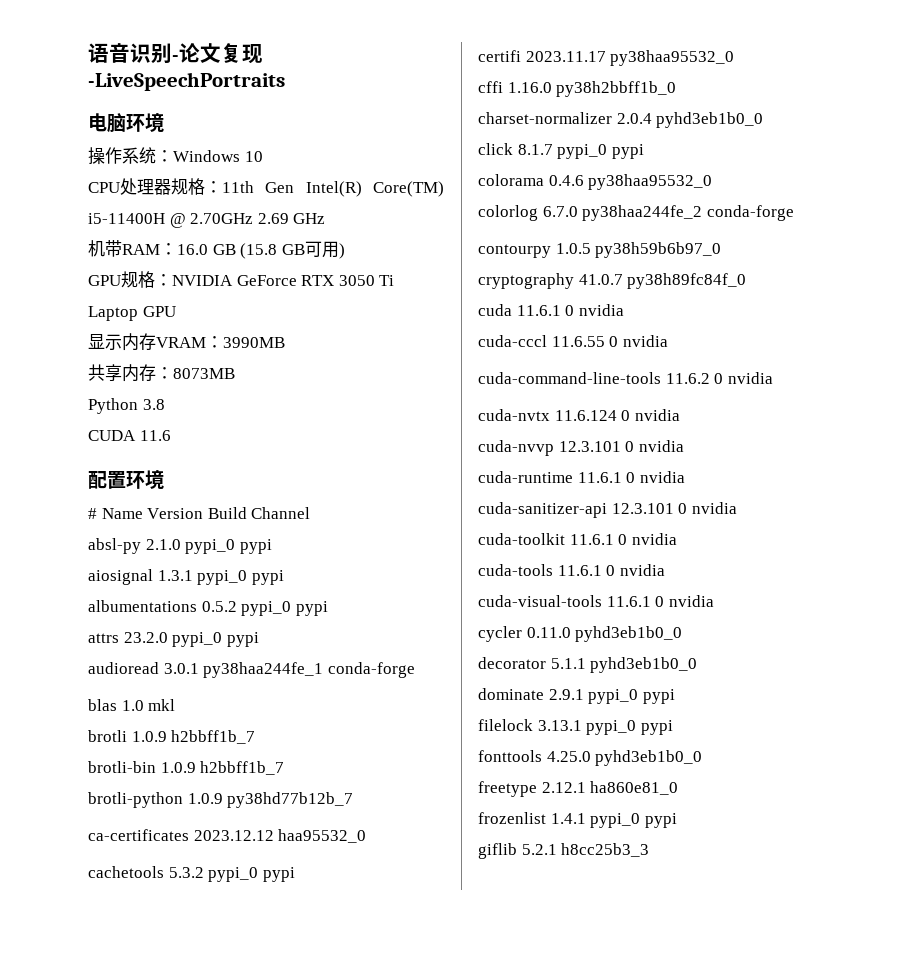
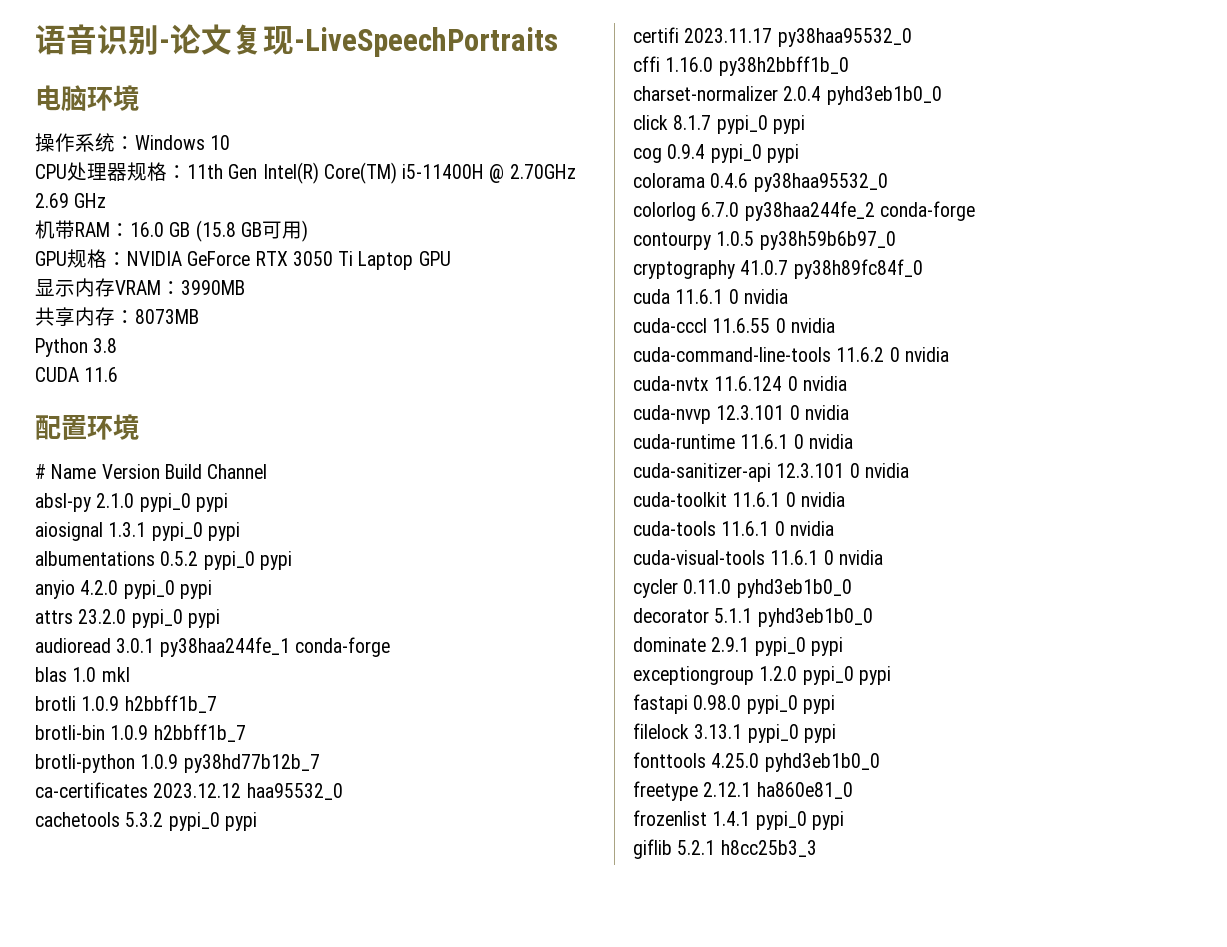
(328, 608) none -> [35,580,212,599] // anyio 4.2.0 pypi_0 pypi
(644, 151) none -> [633,144,799,163] // cog 0.9.4 pypi_0 pypi
(675, 696) none -> [633,666,891,685] [633,694,835,714] // exceptiongroup 1.2.0 pypi_0 pypi // fastapi 0.98.0 pypi_0 pypi

